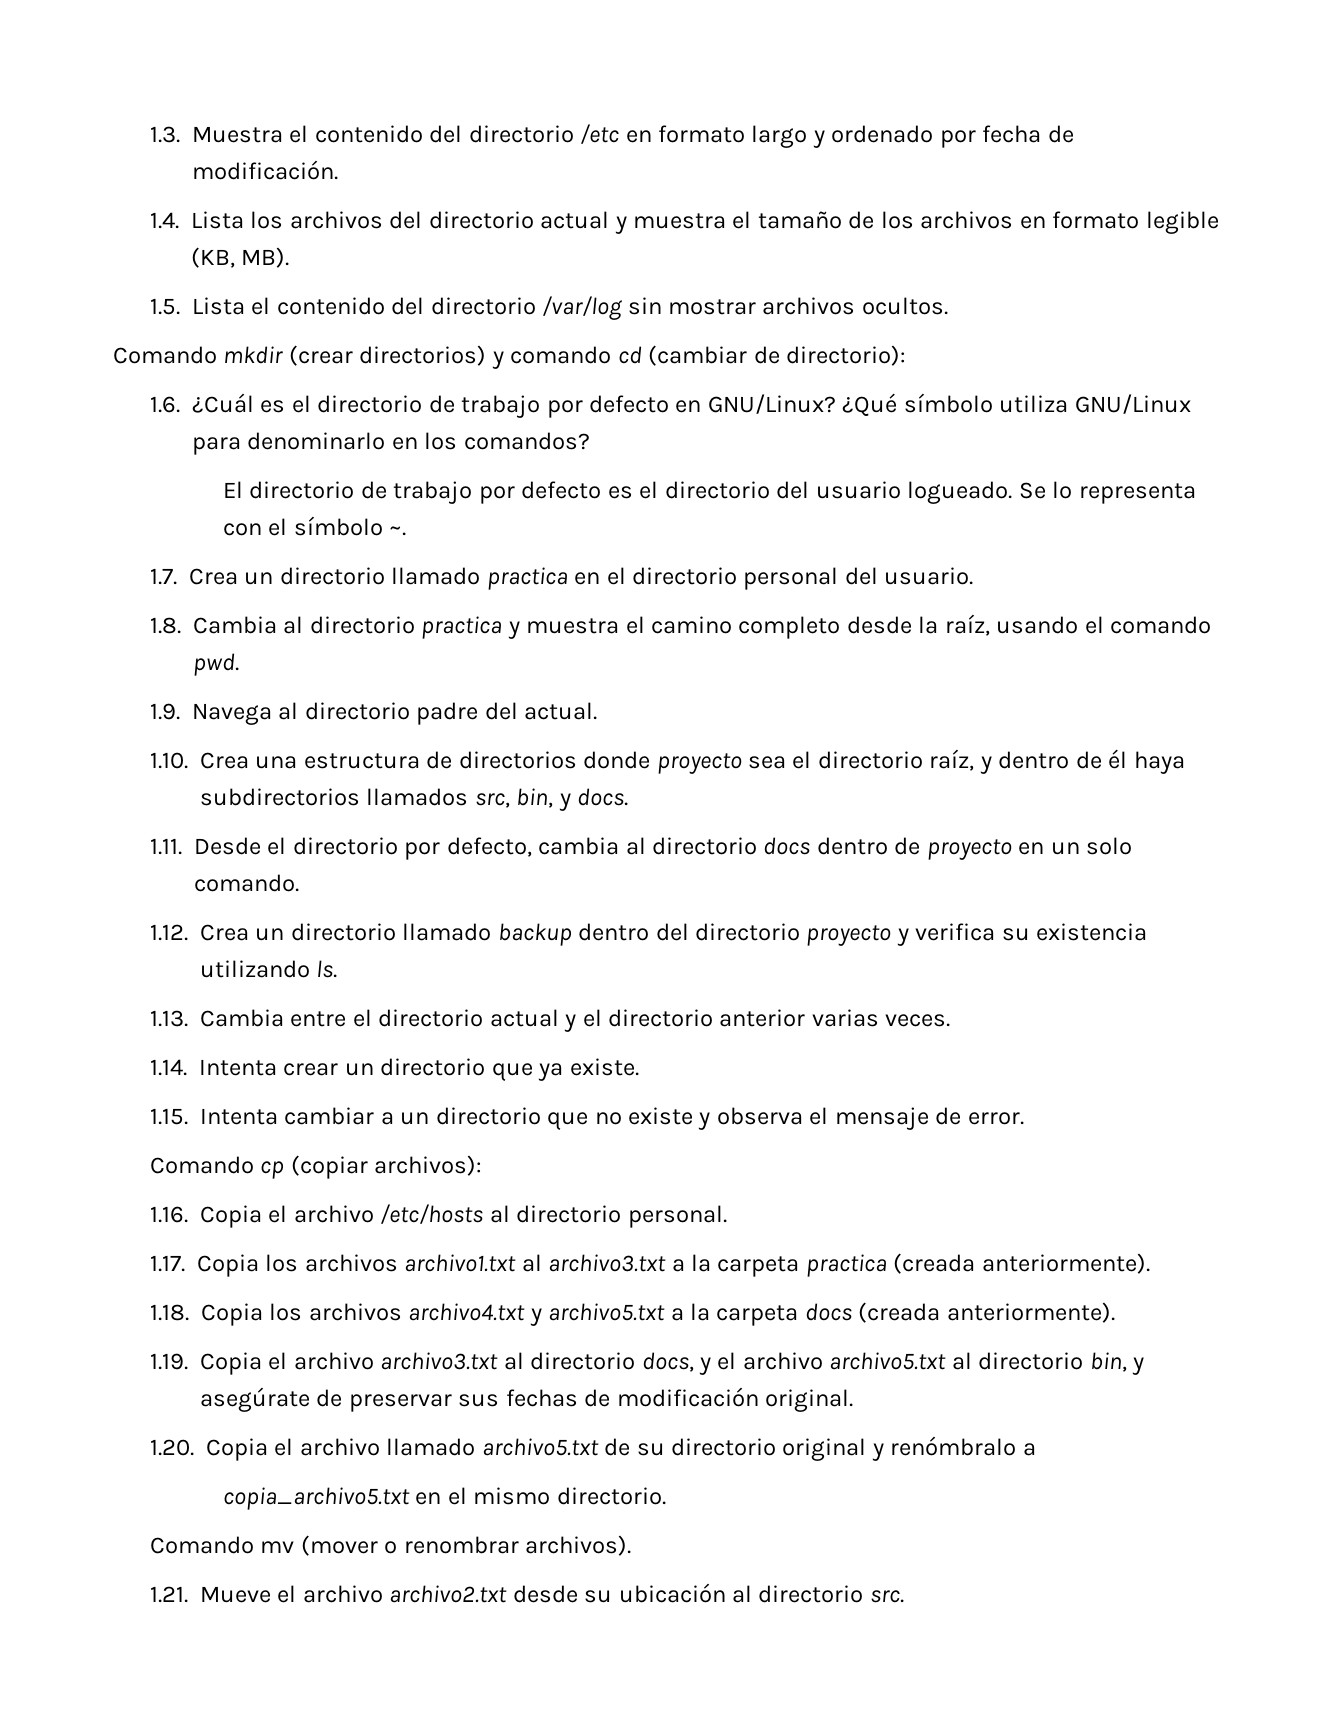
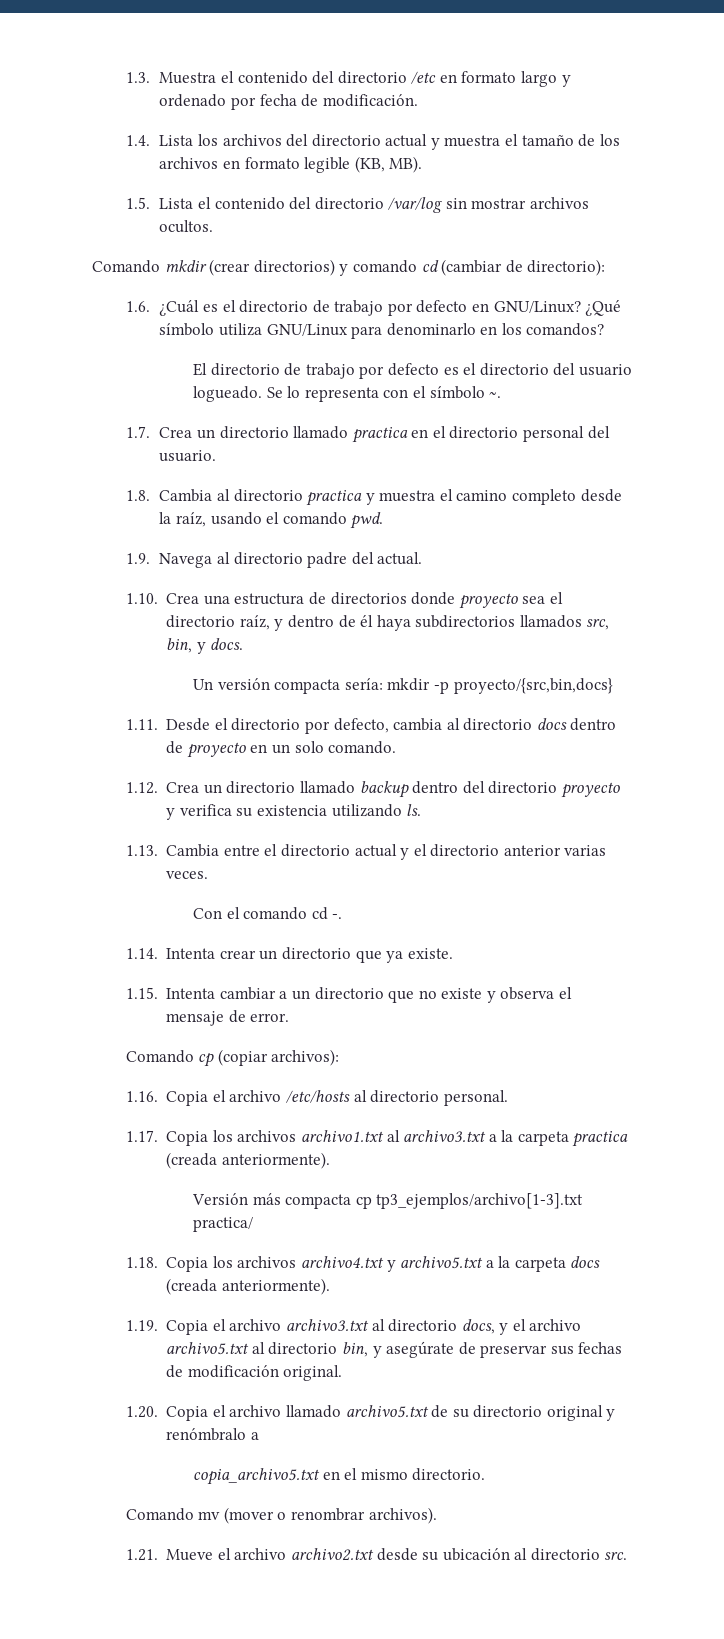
(629, 797) none -> [193,678,613,694] // Un versión compacta sería: mkdir -p proyecto/{src,bin,docs}
(951, 1020) none -> [193,907,343,920] // Con el comando cd -.
(1150, 1263) none -> [192,1193,584,1209] [193,1217,254,1232] // Versión más compacta cp tp3_ejemplos/archivo[1-3].txt practica/

